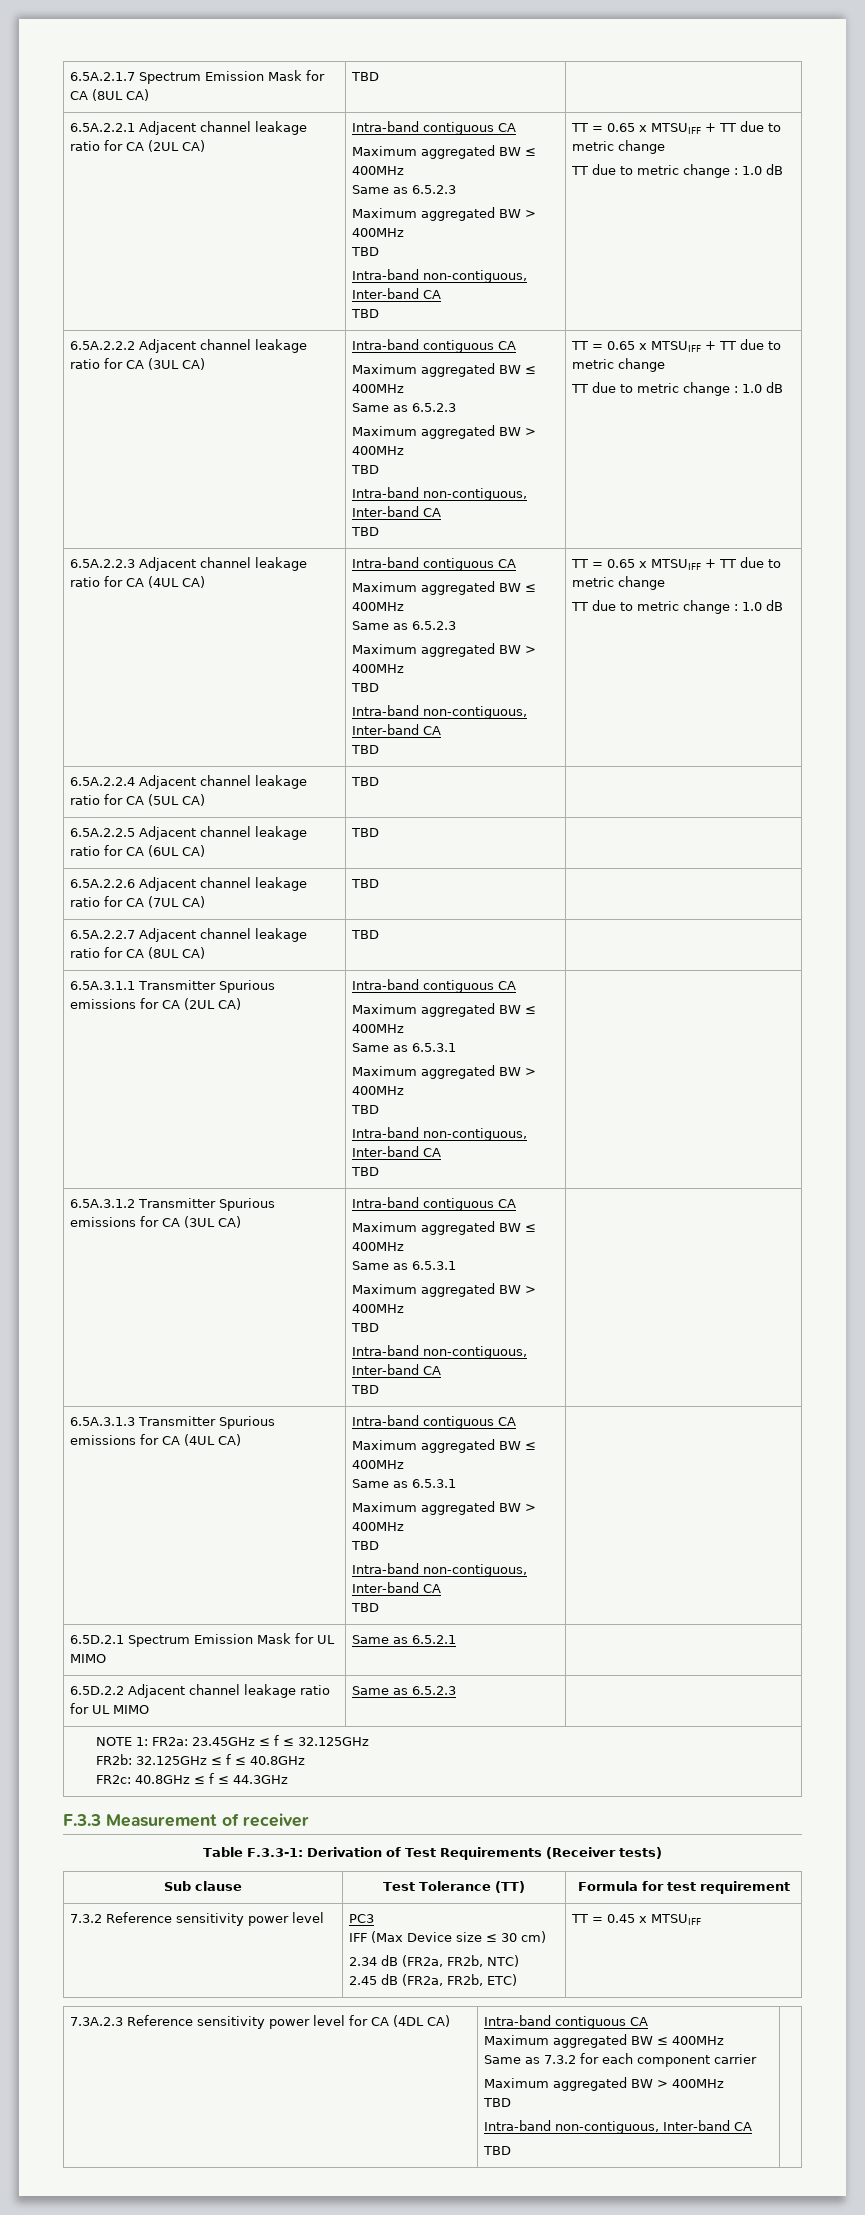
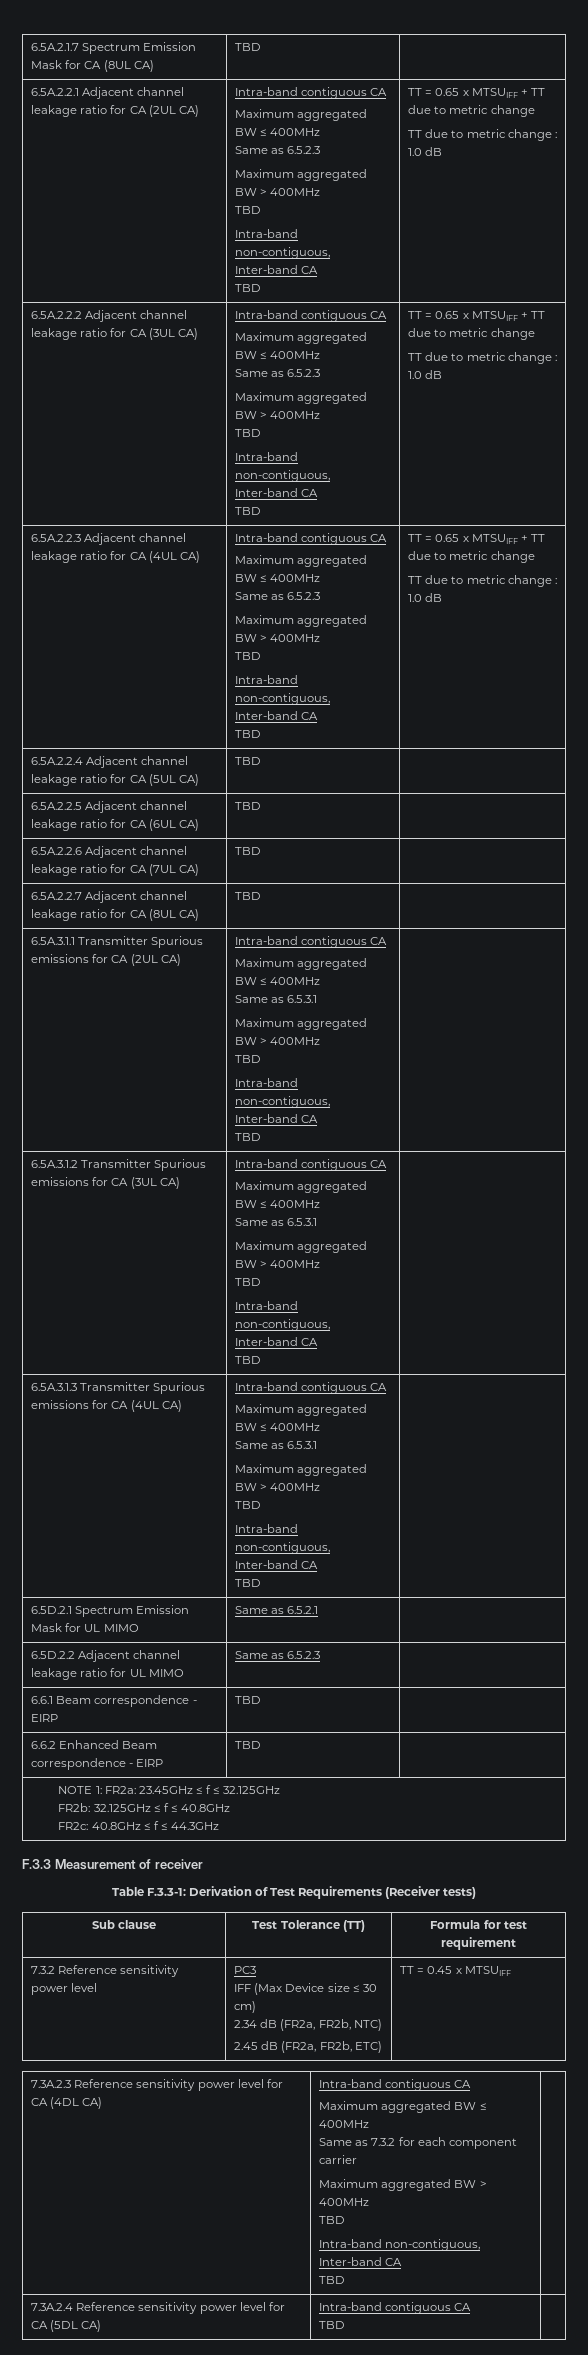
(457, 1690) none -> [31,1695,197,1707] [31,1714,59,1722] [235,1696,262,1704] [31,1740,158,1749] [31,1758,164,1770] [235,1741,262,1749] // 6.6.1 Beam correspondence - EIRP | TBD | // 6.6.2 Enhanced Beam correspondence - EIRP | TBD |
(512, 2150) none -> [31,2302,285,2314] [31,2320,102,2332] [319,2302,472,2314] [319,2321,346,2329] // 7.3A.2.4 Reference sensitivity power level for CA (5DL CA) | Intra-band contiguous CA // TBD |

